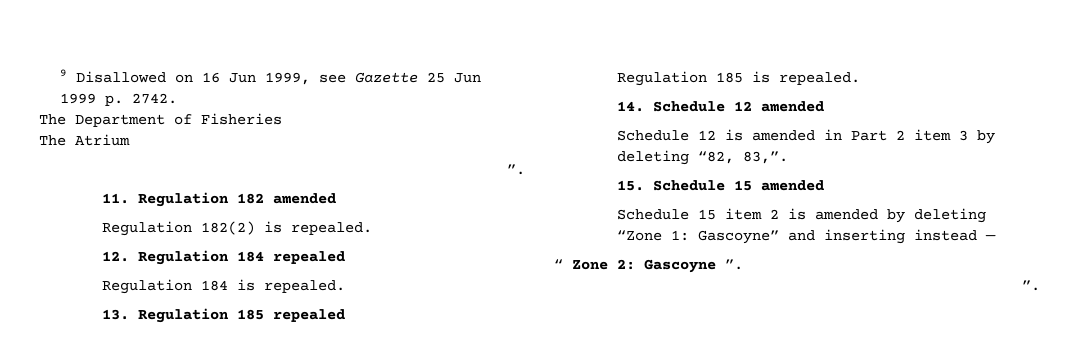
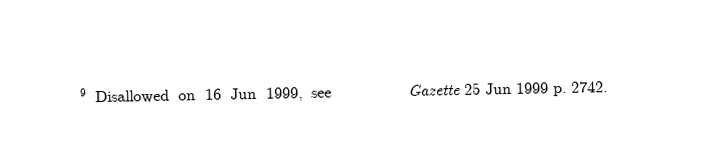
[39,113,282,127] [39,134,130,146] [507,164,525,175] [102,192,337,207] [102,221,373,236] [102,250,346,265] [102,279,346,294] [102,308,346,323] [617,71,861,86] [617,101,825,112] [617,129,996,144] [617,150,789,165] [617,180,825,191] [617,208,987,223] [617,229,997,244] [554,259,743,273] [1022,280,1040,291] // The Department of Fisheries // The Atrium // ”. // 11. Regulation 182 amended // Regulation 182(2) is repealed. // 12. Regulation 184 repealed // Regulation 184 is repealed. // 13. Regulation 185 repealed // Regulation 185 is repealed. // 14. Schedule 12 amended // Schedule 12 is amended in Part 2 item 3 by deleting “82, 83,”. // 15. Schedule 15 amended // Schedule 15 item 2 is amended by deleting “Zone 1: Gascoyne” and inserting instead — // “ Zone 2: Gascoyne ”. // ”. -> (608, 87) none

